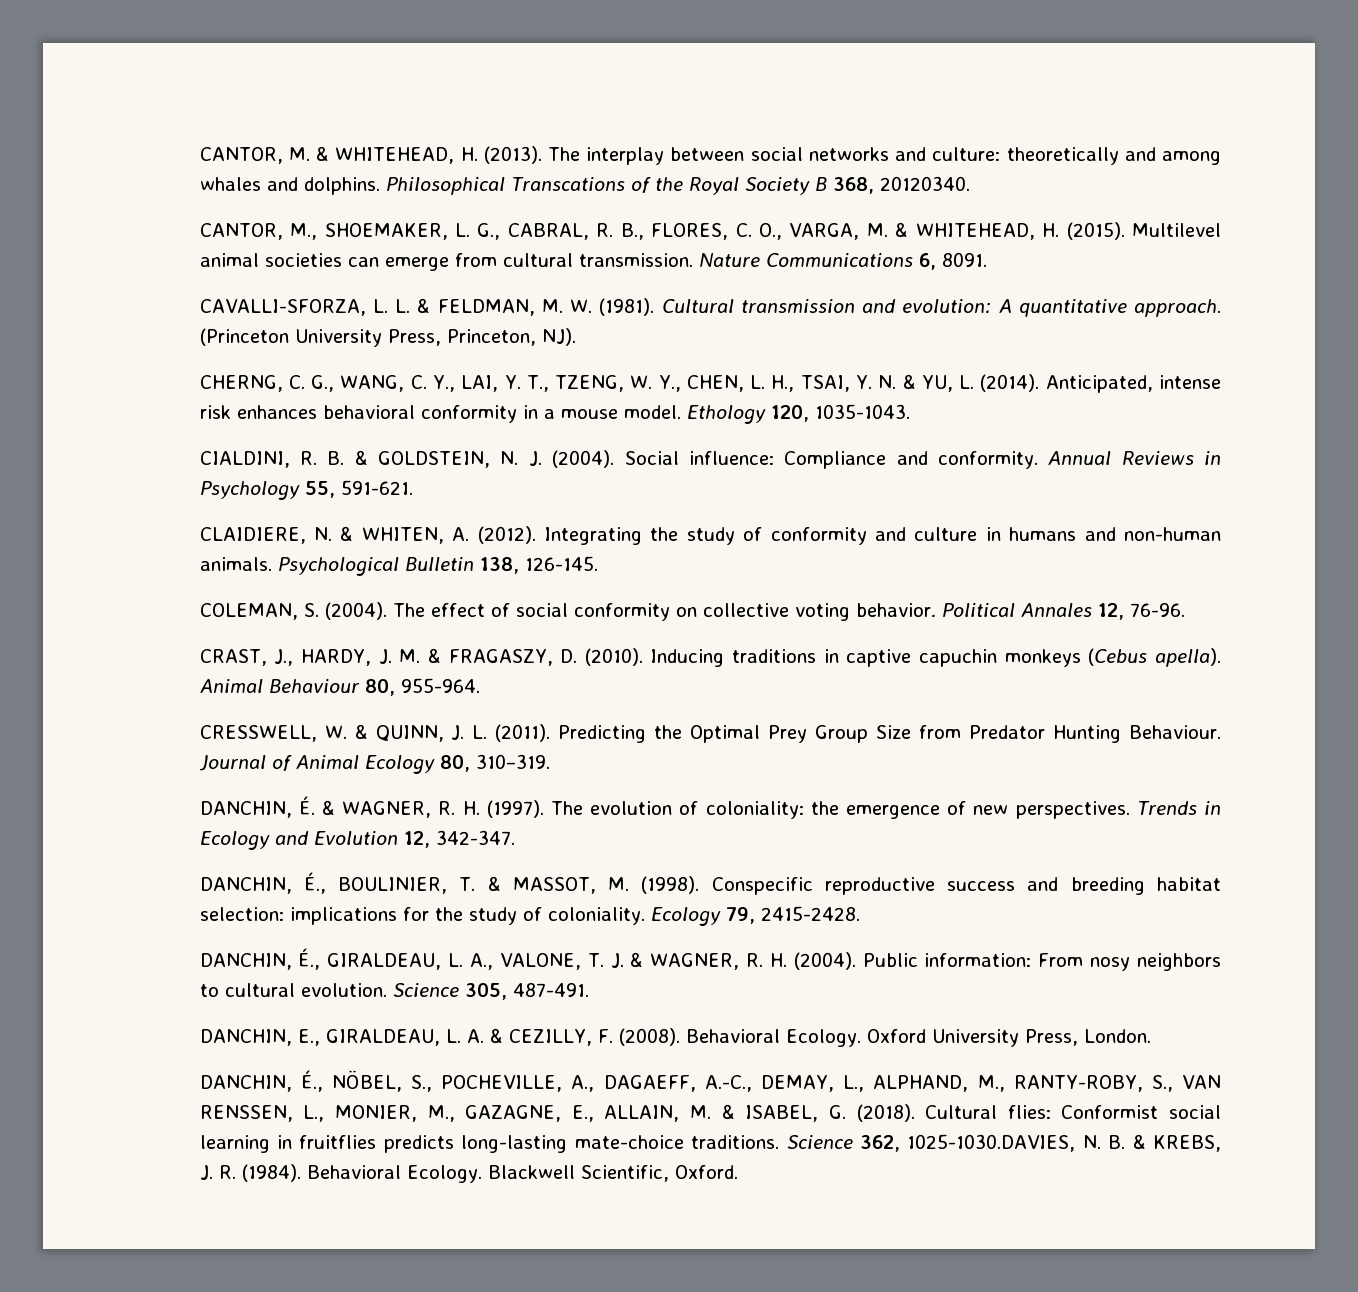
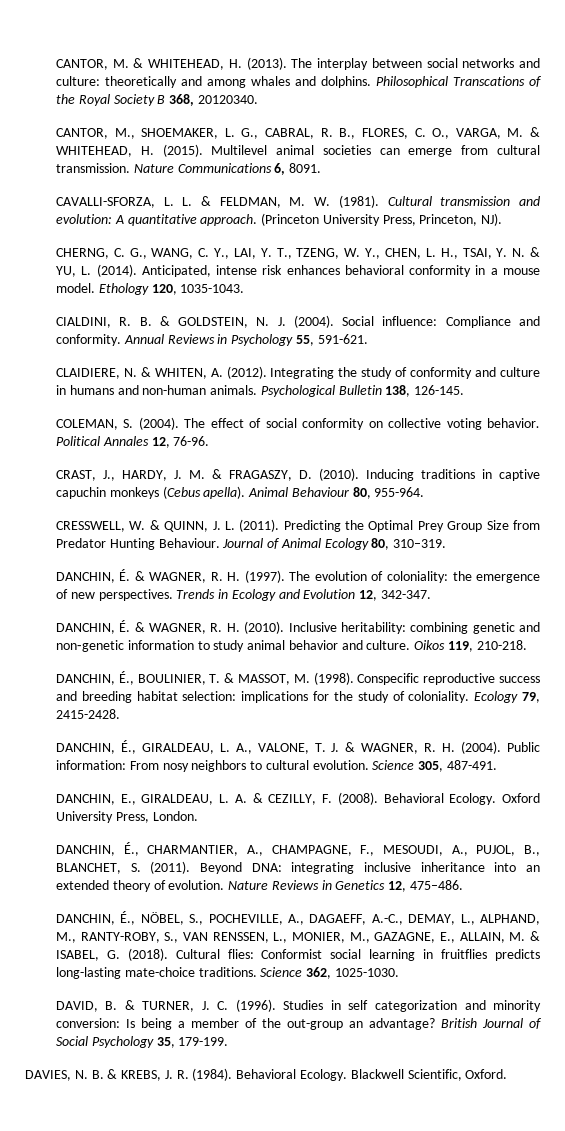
(515, 837) none -> [55,620,540,634] [55,640,527,652] // DANCHIN, É. & WAGNER, R. H. (2010). Inclusive heritability: combining genetic and non‐genetic information to study animal behavior and culture. Oikos 119, 210-218.
(1151, 1036) none -> [55,842,540,856] [55,861,540,874] [55,880,463,892] // DANCHIN, É., CHARMANTIER, A., CHAMPAGNE, F., MESOUDI, A., PUJOL, B., BLANCHET, S. (2011). Beyond DNA: integrating inclusive inheritance into an extended theory of evolution. Nature Reviews in Genetics 12, 475–486.
[907,1134,1076,1152] 1025-1030.DAVIES, -> [334,968,399,977] [55,999,542,1012] [55,1018,542,1030] [55,1036,229,1048] [25,1070,71,1081] 1025-1030. // DAVID, B. & TURNER, J. C. (1996). Studies in self categorization and minority conversion: Is being a member of the out-group an advantage? British Journal of Social Psychology 35, 179-199. // DAVIES,

